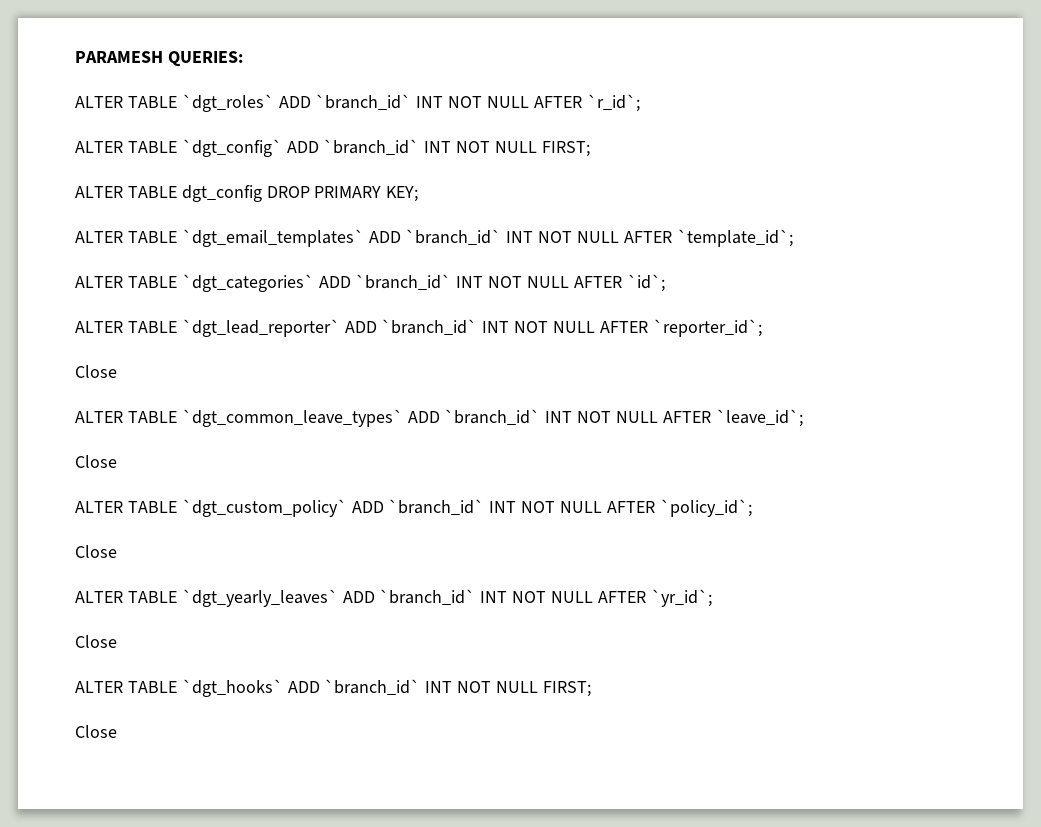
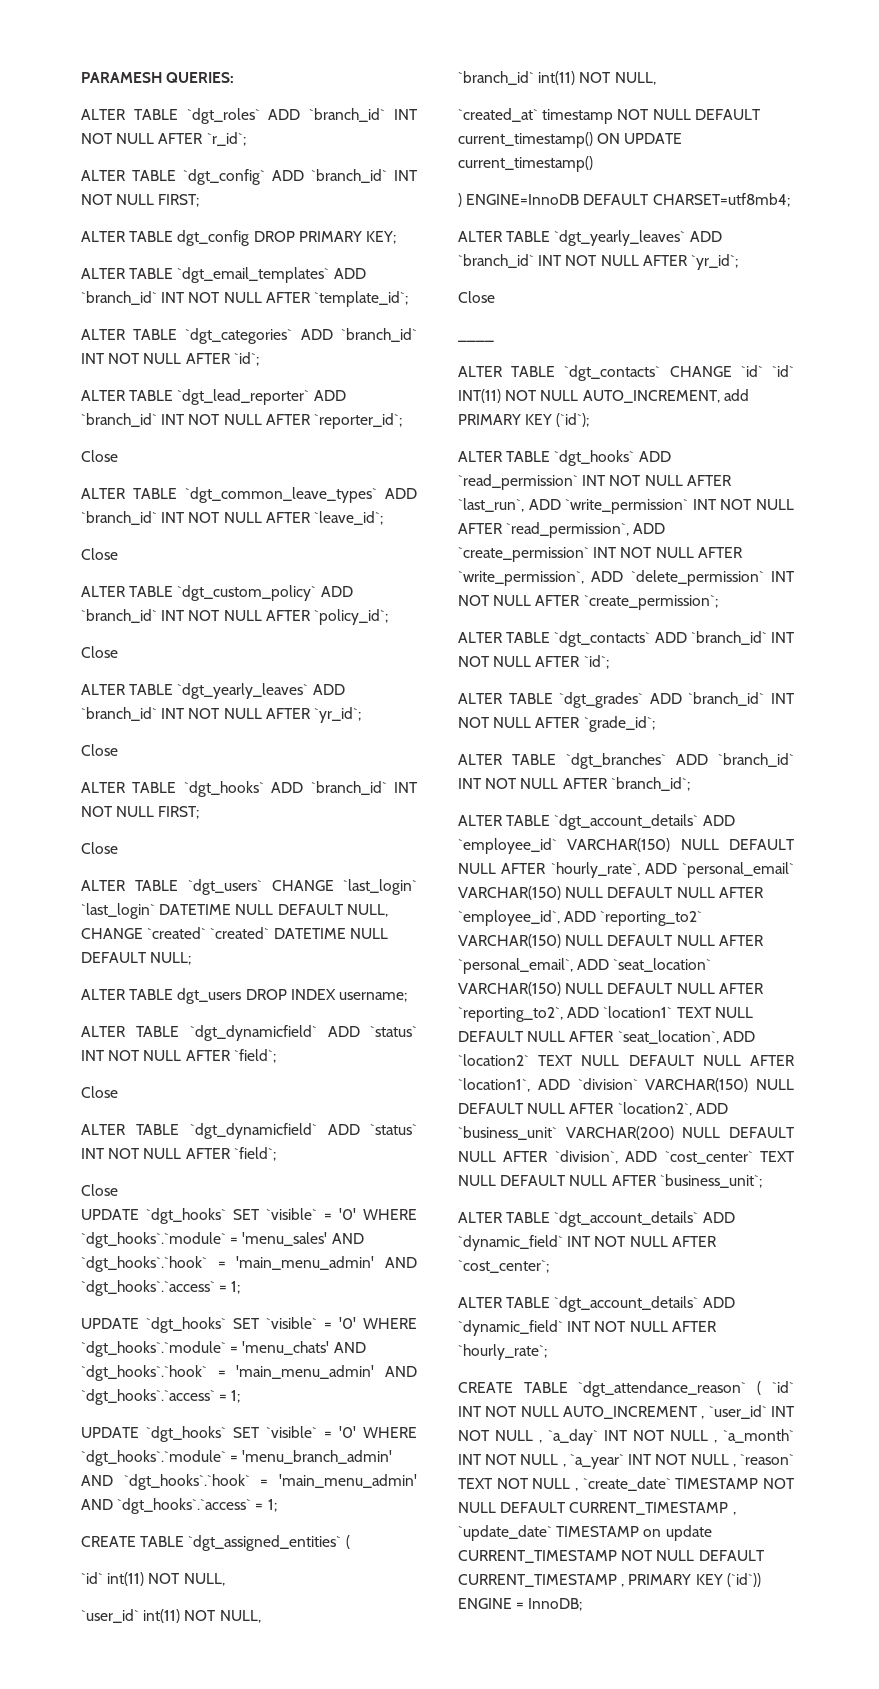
(117, 731) none -> [81,879,417,895] [81,903,388,919] [81,927,388,939] [81,952,192,965] [81,988,407,1004] [81,1025,417,1041] [81,1049,276,1063] [81,1086,118,1098] [81,1123,417,1139] [81,1147,276,1161] [81,1184,118,1196] [81,1208,417,1224] [81,1232,364,1248] [81,1256,417,1272] [81,1280,241,1296] [81,1317,417,1333] [81,1341,366,1357] [81,1365,417,1381] [81,1389,241,1405] [81,1426,417,1442] [81,1450,393,1466] [81,1474,417,1490] [81,1498,277,1514] [81,1535,350,1551] [81,1572,225,1586] [81,1609,261,1623] [458,71,656,85] [458,108,761,124] [458,132,683,148] [458,156,593,172] [458,193,790,207] [458,230,722,246] [458,254,738,270] [458,291,495,303] [458,340,494,342] [458,365,794,381] [458,389,749,403] [458,413,590,427] [458,450,671,466] [458,474,732,490] [458,498,794,514] [458,522,666,538] [458,547,743,562] [458,570,795,586] [458,595,718,610] [458,631,795,647] [458,655,609,669] [458,692,795,708] [458,716,655,732] [458,753,794,769] [458,777,690,791] [458,814,735,830] [458,838,796,854] [458,862,794,878] [458,886,764,900] [458,910,703,926] [458,934,764,948] [458,958,712,974] [458,982,764,996] [458,1006,753,1022] [458,1030,755,1044] [458,1054,795,1066] [458,1078,794,1092] [458,1102,728,1116] [458,1126,796,1140] [458,1150,795,1164] [458,1174,762,1188] [458,1211,735,1227] [458,1235,717,1251] [458,1260,549,1273] [458,1296,735,1312] [458,1320,717,1336] [458,1344,547,1360] [458,1381,794,1397] [458,1405,795,1419] [458,1429,794,1445] [458,1454,794,1469] [458,1477,795,1491] [458,1502,736,1515] [458,1525,712,1541] [458,1550,765,1563] [458,1573,761,1587] [458,1598,583,1611] // ALTER TABLE `dgt_users` CHANGE `last_login` `last_login` DATETIME NULL DEFAULT NULL, CHANGE `created` `created` DATETIME NULL DEFAULT NULL; // ALTER TABLE dgt_users DROP INDEX username; // ALTER TABLE `dgt_dynamicfield` ADD `status` INT NOT NULL AFTER `field`; // Close // ALTER TABLE `dgt_dynamicfield` ADD `status` INT NOT NULL AFTER `field`; // Close // UPDATE `dgt_hooks` SET `visible` = '0' WHERE `dgt_hooks`.`module` = 'menu_sales' AND `dgt_hooks`.`hook` = 'main_menu_admin' AND `dgt_hooks`.`access` = 1; // UPDATE `dgt_hooks` SET `visible` = '0' WHERE `dgt_hooks`.`module` = 'menu_chats' AND `dgt_hooks`.`hook` = 'main_menu_admin' AND `dgt_hooks`.`access` = 1; // UPDATE `dgt_hooks` SET `visible` = '0' WHERE `dgt_hooks`.`module` = 'menu_branch_admin' AND `dgt_hooks`.`hook` = 'main_menu_admin' AND `dgt_hooks`.`access` = 1; // CREATE TABLE `dgt_assigned_entities` ( // `id` int(11) NOT NULL, // `user_id` int(11) NOT NULL, // `branch_id` int(11) NOT NULL, // `created_at` timestamp NOT NULL DEFAULT current_timestamp() ON UPDATE current_timestamp() // ) ENGINE=InnoDB DEFAULT CHARSET=utf8mb4; // ALTER TABLE `dgt_yearly_leaves` ADD `branch_id` INT NOT NULL AFTER `yr_id`; // Close // ____ // ALTER TABLE `dgt_contacts` CHANGE `id` `id` INT(11) NOT NULL AUTO_INCREMENT, add PRIMARY KEY (`id`); // ALTER TABLE `dgt_hooks` ADD `read_permission` INT NOT NULL AFTER `last_run`, ADD `write_permission` INT NOT NULL AFTER `read_permission`, ADD `create_permission` INT NOT NULL AFTER `write_permission`, ADD `delete_permission` INT NOT NULL AFTER `create_permission`; // ALTER TABLE `dgt_contacts` ADD `branch_id` INT NOT NULL AFTER `id`; // ALTER TABLE `dgt_grades` ADD `branch_id` INT NOT NULL AFTER `grade_id`; // ALTER TABLE `dgt_branches` ADD `branch_id` INT NOT NULL AFTER `branch_id`; // ALTER TABLE `dgt_account_details` ADD `employee_id` VARCHAR(150) NULL DEFAULT NULL AFTER `hourly_rate`, ADD `personal_email` VARCHAR(150) NULL DEFAULT NULL AFTER `employee_id`, ADD `reporting_to2` VARCHAR(150) NULL DEFAULT NULL AFTER `personal_email`, ADD `seat_location` VARCHAR(150) NULL DEFAULT NULL AFTER `reporting_to2`, ADD `location1` TEXT NULL DEFAULT NULL AFTER `seat_location`, ADD `location2` TEXT NULL DEFAULT NULL AFTER `location1`, ADD `division` VARCHAR(150) NULL DEFAULT NULL AFTER `location2`, ADD `business_unit` VARCHAR(200) NULL DEFAULT NULL AFTER `division`, ADD `cost_center` TEXT NULL DEFAULT NULL AFTER `business_unit`; // ALTER TABLE `dgt_account_details` ADD `dynamic_field` INT NOT NULL AFTER `cost_center`; // ALTER TABLE `dgt_account_details` ADD `dynamic_field` INT NOT NULL AFTER `hourly_rate`; // CREATE TABLE `dgt_attendance_reason` ( `id` INT NOT NULL AUTO_INCREMENT , `user_id` INT NOT NULL , `a_day` INT NOT NULL , `a_month` INT NOT NULL , `a_year` INT NOT NULL , `reason` TEXT NOT NULL , `create_date` TIMESTAMP NOT NULL DEFAULT CURRENT_TIMESTAMP , `update_date` TIMESTAMP on update CURRENT_TIMESTAMP NOT NULL DEFAULT CURRENT_TIMESTAMP , PRIMARY KEY (`id`)) ENGINE = InnoDB;

